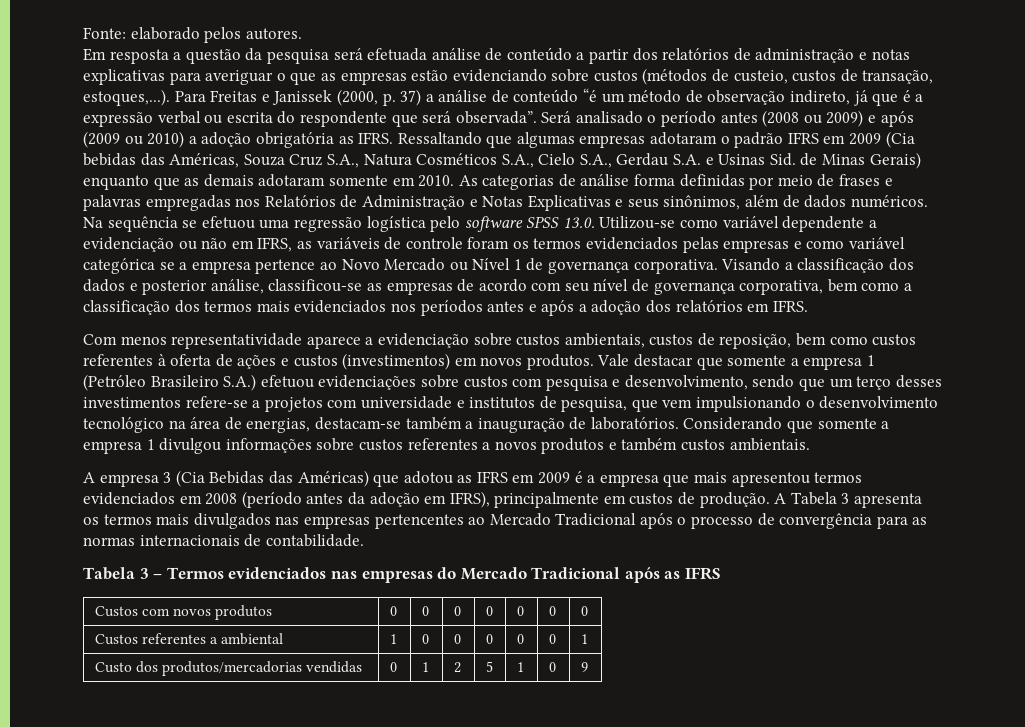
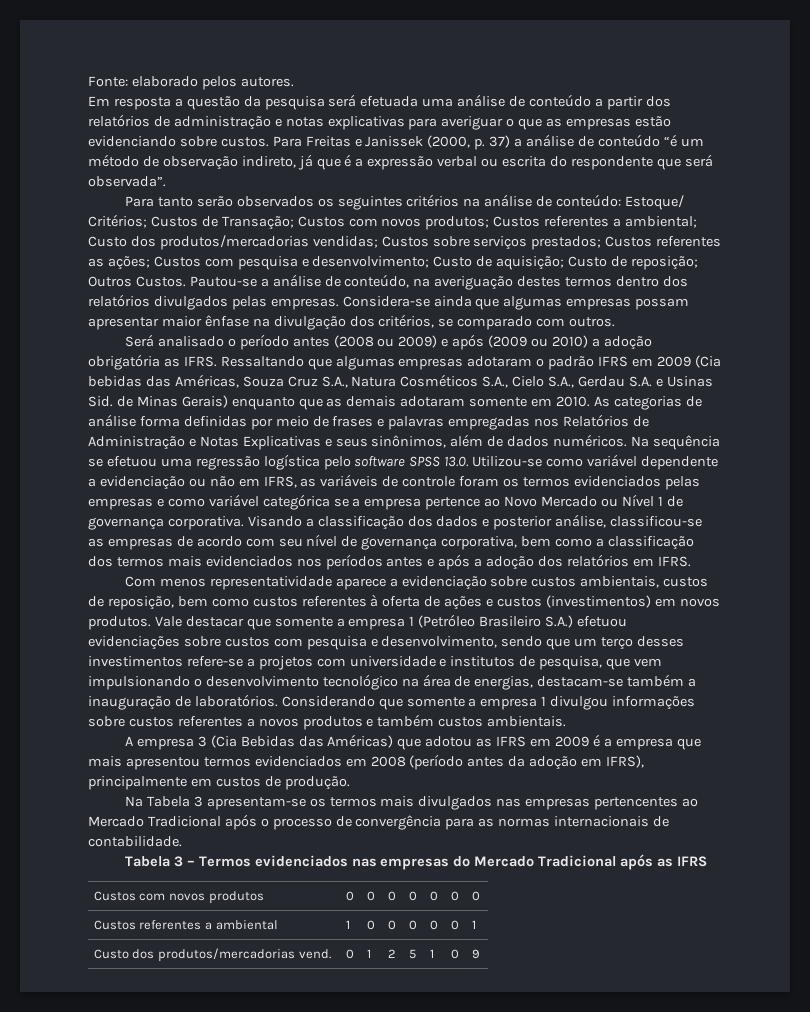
(428, 54) none -> [422,98,454,107] uma
[593,68,934,85] [83,89,170,106] custos (métodos de custeio, custos de transação, estoques,...). -> [220,137,269,147] custos.
(537, 117) none -> [124,194,685,210] [88,214,698,230] [88,235,722,250] [88,256,698,270] [88,274,688,290] [88,294,690,310] [88,314,616,330] // Para tanto serão observados os seguintes critérios na análise de conteúdo: Estoque/ Critérios; Custos de Transação; Custos com novos produtos; Custos referentes a ambiental; Custo dos produtos/mercadorias vendidas; Custos sobre serviços prestados; Custos referentes as ações; Custos com pesquisa e desenvolvimento; Custo de aquisição; Custo de reposição; Outros Custos. Pautou-se a análise de conteúdo, na averiguação destes termos dentro dos relatórios divulgados pelas empresas. Considera-se ainda que algumas empresas possam apresentar maior ênfase na divulgação dos critérios, se comparado com outros. //
[774,492,923,508] A Tabela 3 apresenta -> [124,796,306,810] // Na Tabela 3 apresentam-se
[306,661,363,673] vendidas -> [298,949,331,959] vend.

